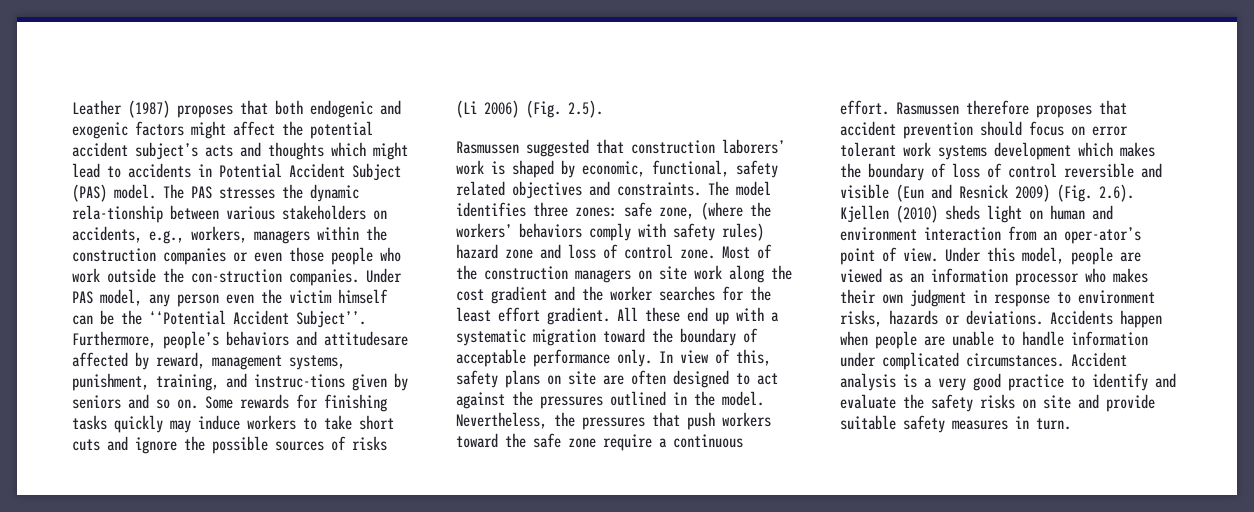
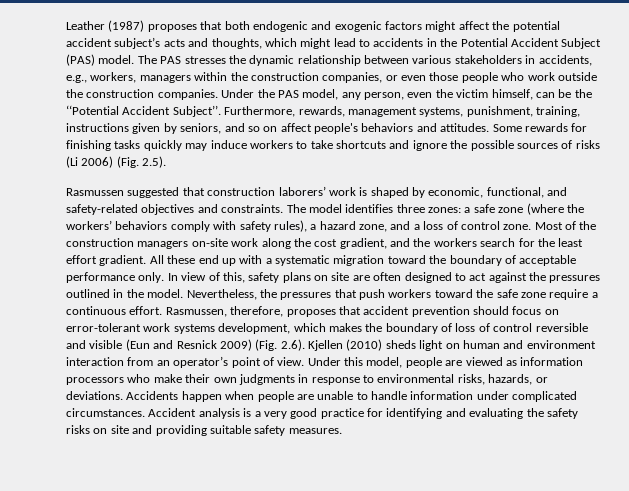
[268,142,324,160] thoughts -> [211,38,262,49] thoughts,
(212, 170) none -> [440,38,458,47] the
[72,205,163,223] rela-tionship -> [297,55,361,66] relationship
[373,210,387,220] on -> [525,55,536,64] in
[163,248,226,265] companies -> [322,72,383,83] companies,
[191,269,282,283] con-struction -> [86,89,155,98] construction
(402, 275) none -> [257,89,275,98] the
[177,294,219,307] person -> [364,92,404,100] person,
[338,289,388,304] himself -> [491,89,533,100] himself,
[163,331,408,349] [72,352,205,370] people’s behaviors and attitudesare affected by reward, -> [298,106,345,117] rewards,
[226,373,345,388] and instruc-tions -> [66,123,129,132] instructions
[72,395,121,409] seniors -> [180,123,222,134] seniors,
[177,399,198,409] on. -> [263,123,490,134] on affect people's behaviors and attitudes.
[359,415,394,430] [72,439,100,451] short cuts -> [336,140,386,149] shortcuts
[736,160,778,178] [456,181,505,196] safety related -> [547,187,568,196] [66,204,138,215] and safety-related
[624,202,694,219] safe zone, -> [464,204,524,213] a safe zone
[722,223,764,241] [456,244,561,259] rules) hazard zone and -> [273,220,420,232] rules), a hazard zone, and a
[638,266,687,280] on site -> [191,238,228,247] on-site
[491,286,547,304] gradient -> [339,238,387,249] gradient,
[610,286,715,301] worker searches -> [433,238,516,247] workers search
[896,100,1029,115] Rasmussen therefore -> [165,306,284,317] Rasmussen, therefore,
[1092,126,1128,136] [840,142,896,157] error tolerant -> [66,323,141,332] error-tolerant
[994,142,1071,160] development -> [218,323,291,334] development,
[1064,227,1141,244] oper-ator’s -> [173,356,229,368] operator’s
[910,268,1148,286] an information processor who makes -> [520,357,584,366] [66,374,182,385] information processors who make
[910,289,966,307] judgment -> [238,374,295,385] judgments
[1078,290,1155,304] [840,310,938,327] environment risks, hazards -> [377,374,533,385] environmental risks, hazards,
[1071,373,1176,391] [840,394,896,409] to identify and evaluate -> [367,408,524,419] for identifying and evaluating
[1106,394,1155,412] provide -> [155,425,207,436] providing
[952,416,1071,430] measures in turn. -> [288,428,342,434] measures.

